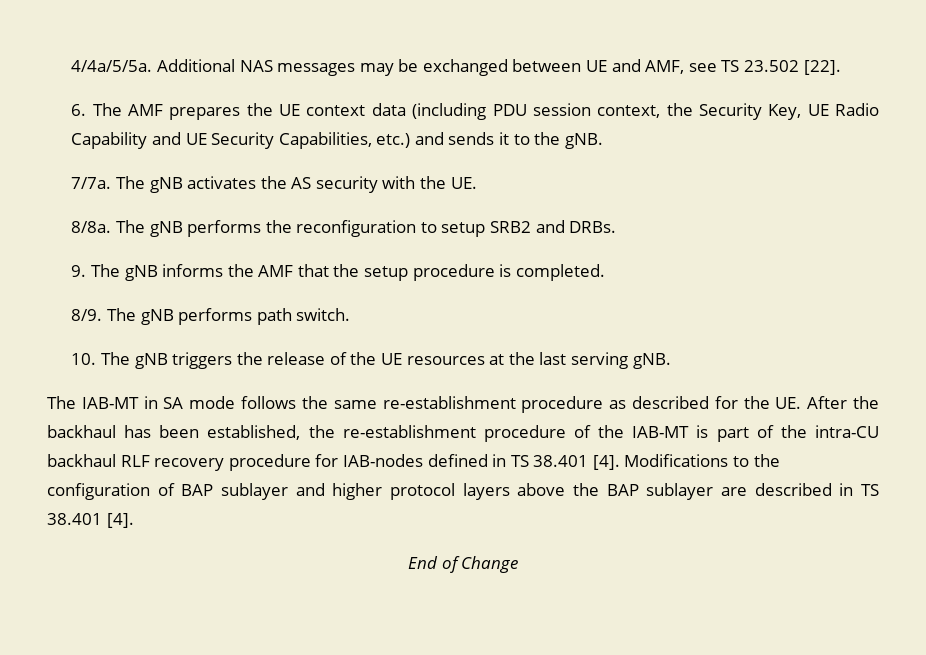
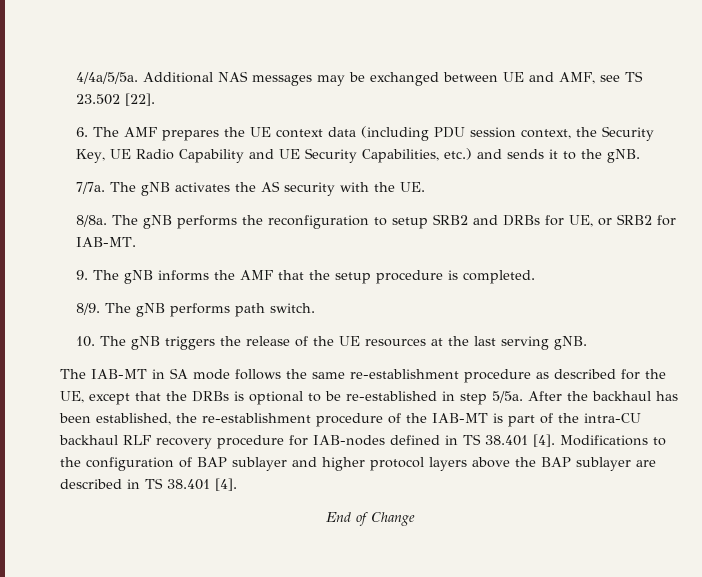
[569,221,617,233] DRBs. -> [503,214,677,227] [76,237,137,247] DRBs for UE, or SRB2 for IAB-MT.
[775,397,802,409] UE. -> [60,391,523,405] UE, except that the DRBs is optional to be re-established in step 5/5a.

